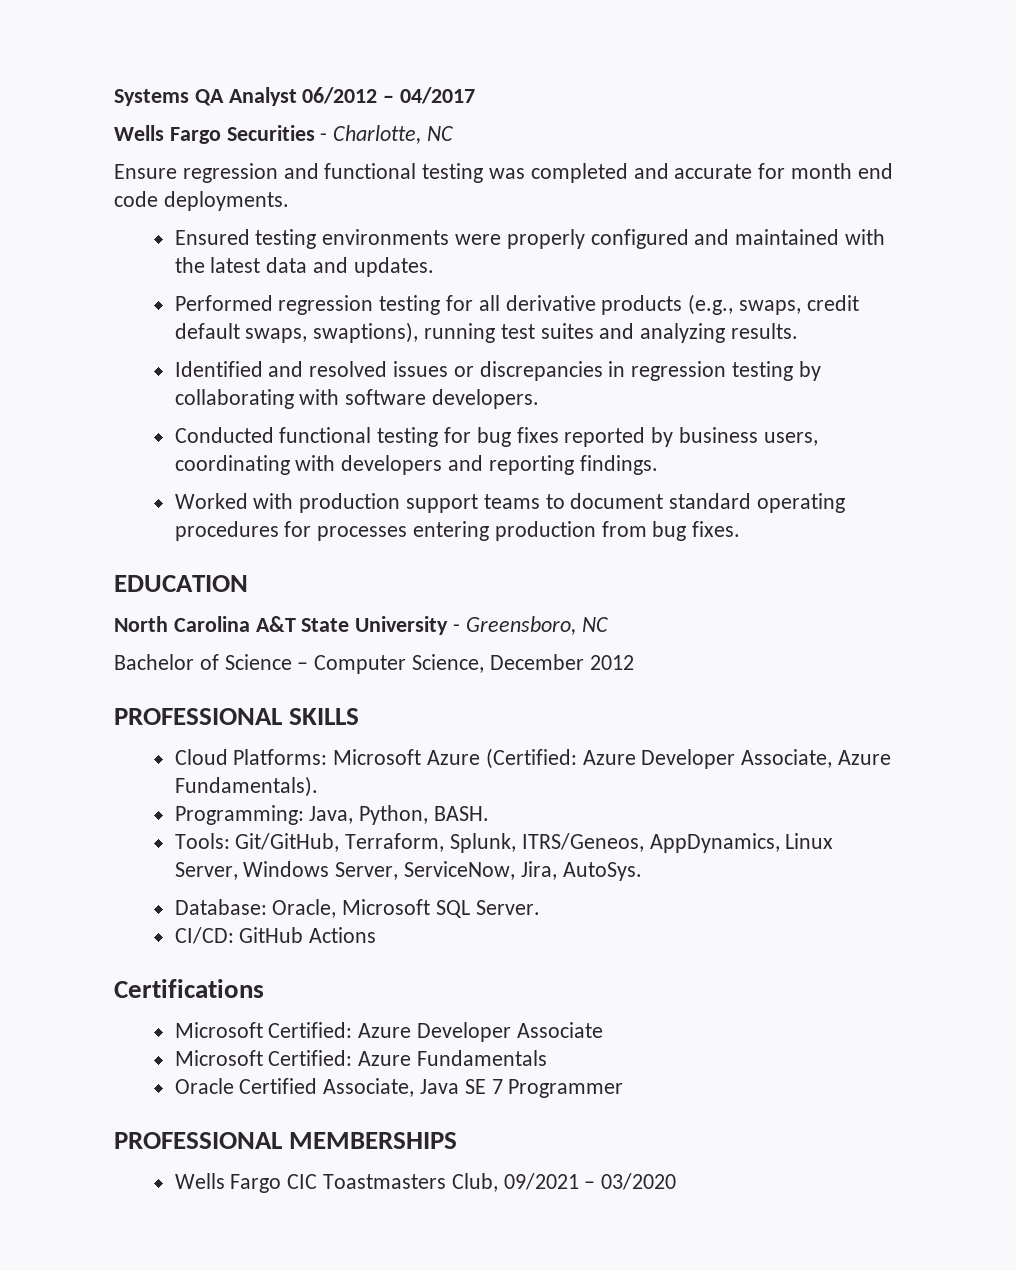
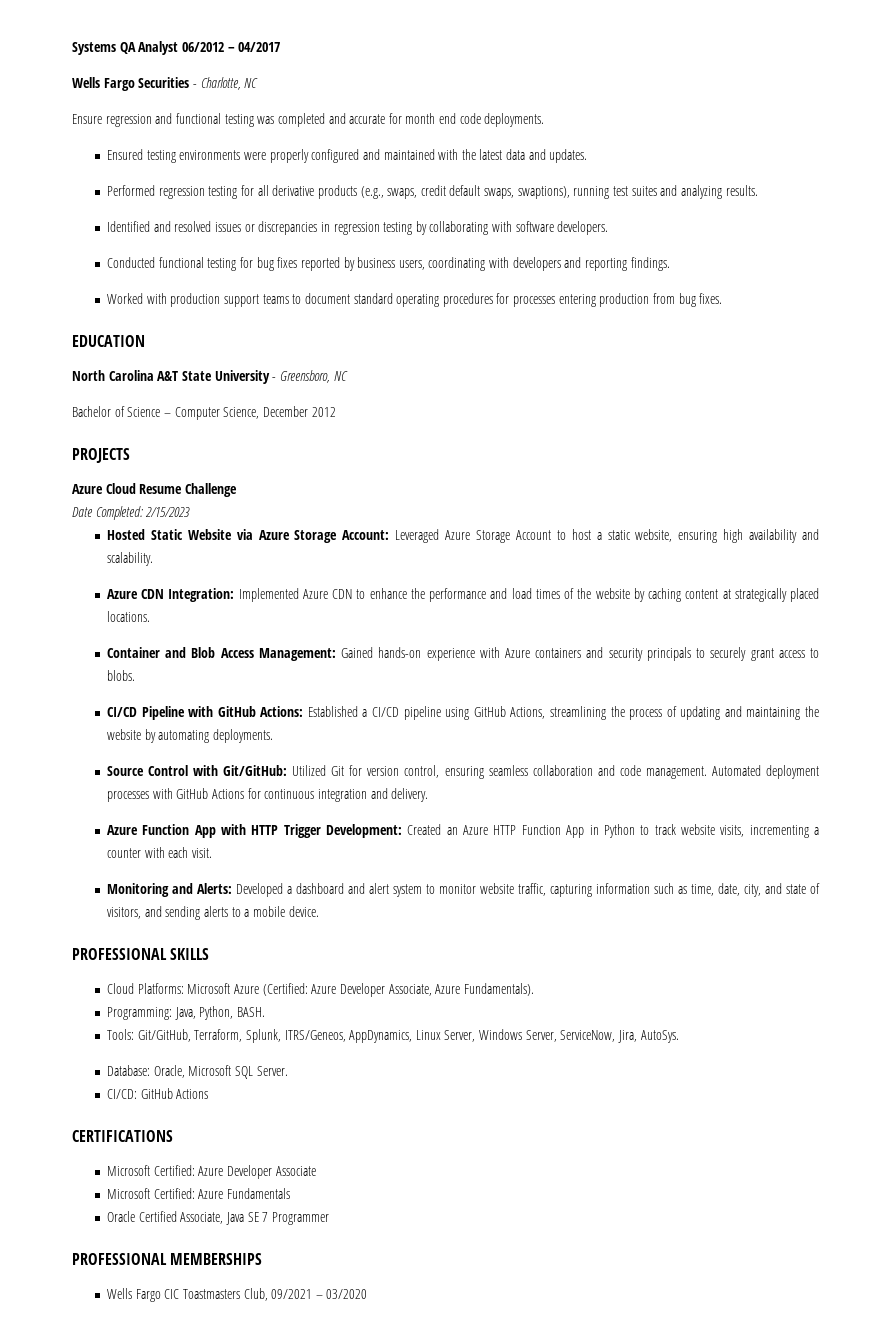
(634, 662) none -> [72,448,130,463] [72,483,237,497] [72,506,191,520] [106,529,820,543] [106,552,153,566] [106,588,819,602] [106,611,150,622] [106,647,819,661] [106,670,135,681] [106,706,819,720] [106,729,273,743] [106,765,820,779] [106,788,429,802] [106,824,820,838] [106,847,212,858] [106,883,820,897] [106,906,319,920] // PROJECTS // Azure Cloud Resume Challenge // Date Completed: 2/15/2023 // Hosted Static Website via Azure Storage Account: Leveraged Azure Storage Account to host a static website, ensuring high availability and scalability. // Azure CDN Integration: Implemented Azure CDN to enhance the performance and load times of the website by caching content at strategically placed locations. // Container and Blob Access Management: Gained hands-on experience with Azure containers and security principals to securely grant access to blobs. // CI/CD Pipeline with GitHub Actions: Established a CI/CD pipeline using GitHub Actions, streamlining the process of updating and maintaining the website by automating deployments. // Source Control with Git/GitHub: Utilized Git for version control, ensuring seamless collaboration and code management. Automated deployment processes with GitHub Actions for continuous integration and delivery. // Azure Function App with HTTP Trigger Development: Created an Azure HTTP Function App in Python to track website visits, incrementing a counter with each visit. // Monitoring and Alerts: Developed a dashboard and alert system to monitor website traffic, capturing information such as time, date, city, and state of visitors, and sending alerts to a mobile device.
[114,979,264,998] Certifications -> [72,1130,173,1142] CERTIFICATIONS

